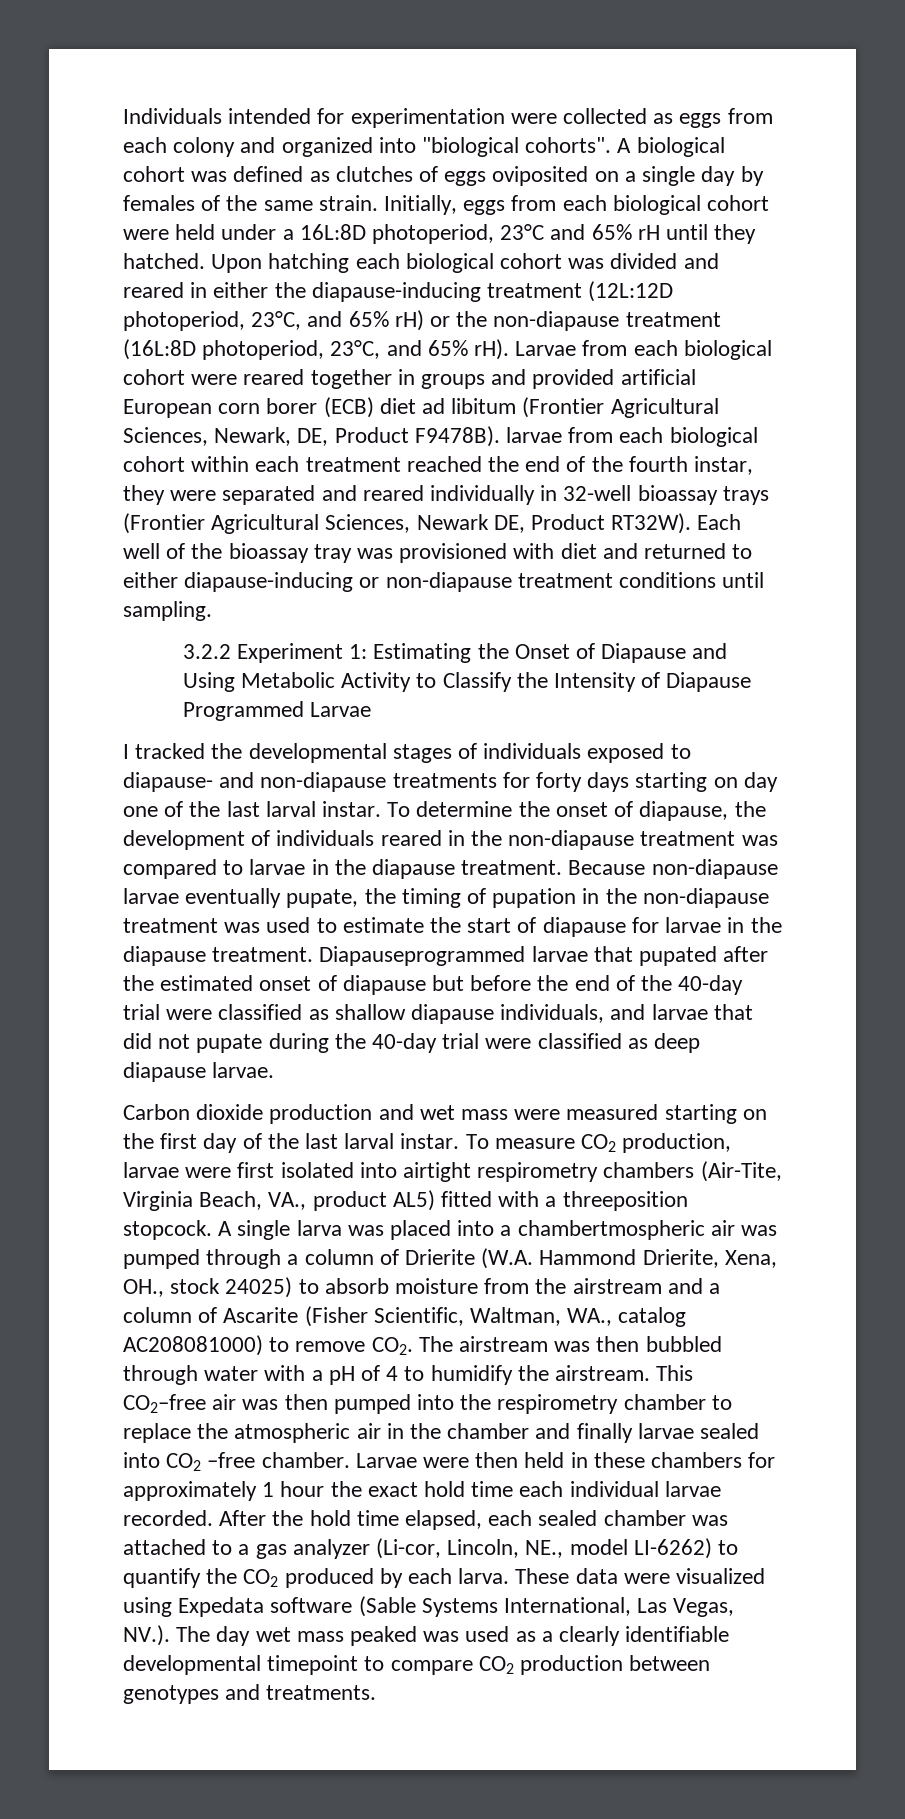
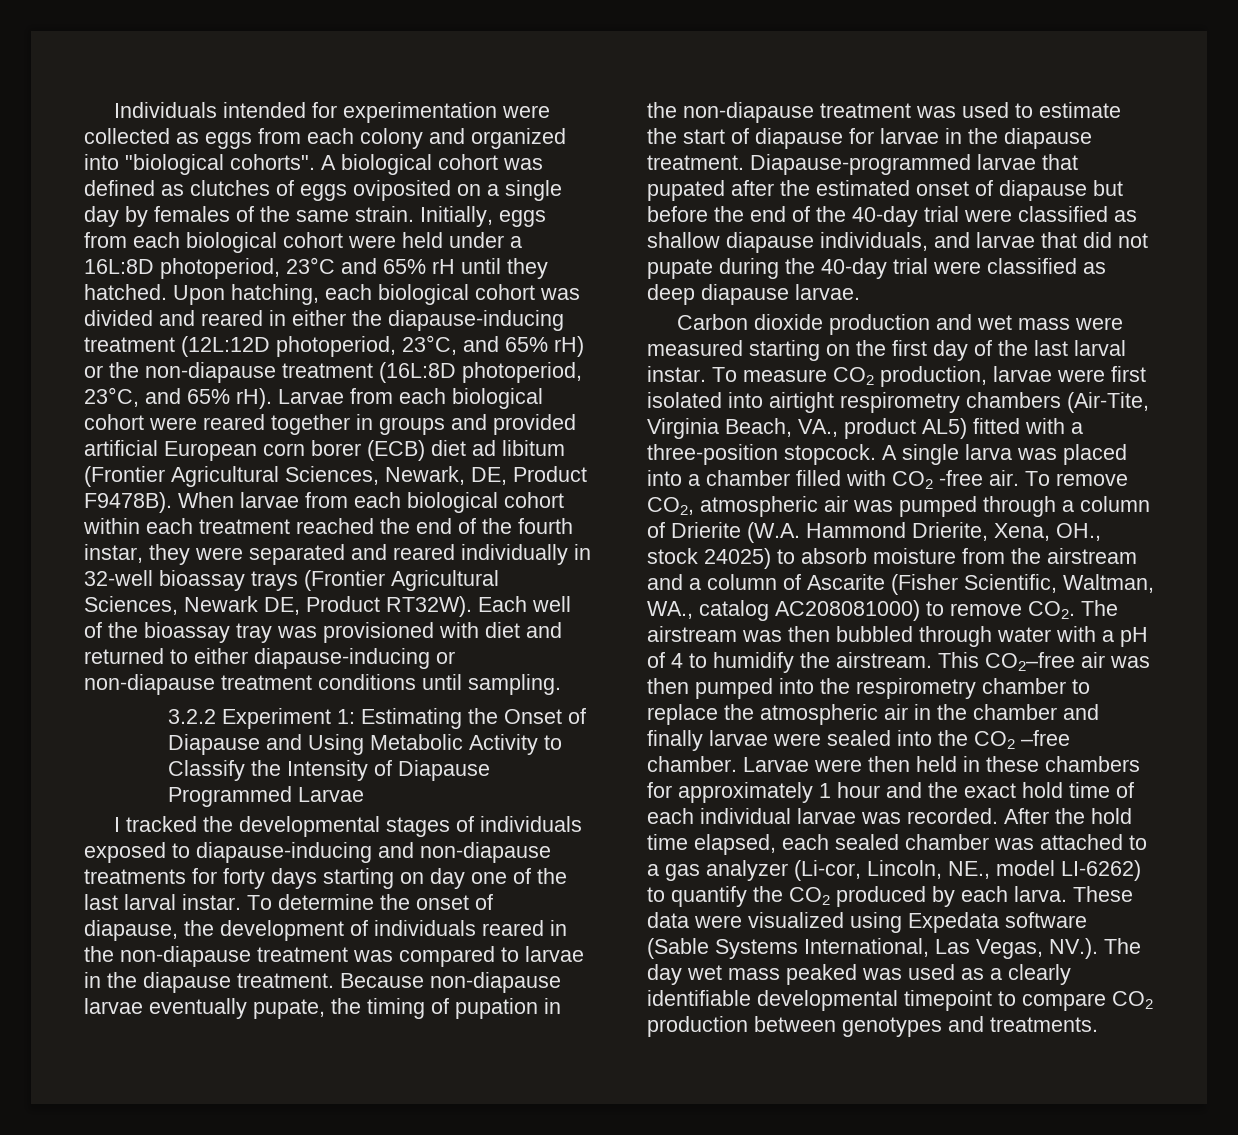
[268,253,350,273] hatching -> [231,284,319,305] hatching,
(500, 436) none -> [178,492,234,508] When
[123,772,213,792] diapause- -> [196,842,372,863] diapause-inducing
[319,946,526,966] Diapauseprogrammed -> [750,154,971,175] Diapause-programmed
[562,1191,688,1211] threeposition -> [647,444,778,465] three-position
[517,1220,705,1240] chambertmospheric -> [706,470,1128,489] [647,496,818,517] chamber filled with CO2 -free air. To remove CO2, atmospheric
(694, 1431) none -> [773,733,821,746] were
(160, 1460) none -> [938,730,968,746] the
(325, 1489) none -> [886,782,922,798] and
(514, 1489) none -> [1116,782,1134,798] of
(721, 1489) none -> [861,812,901,824] was

